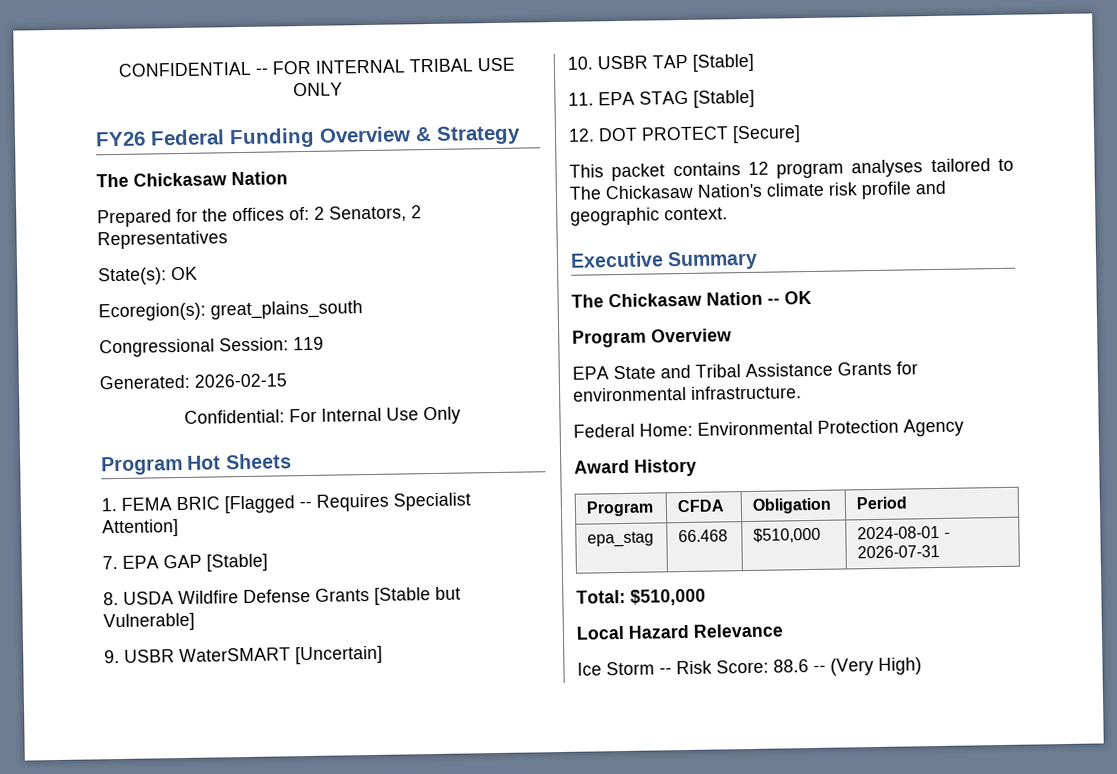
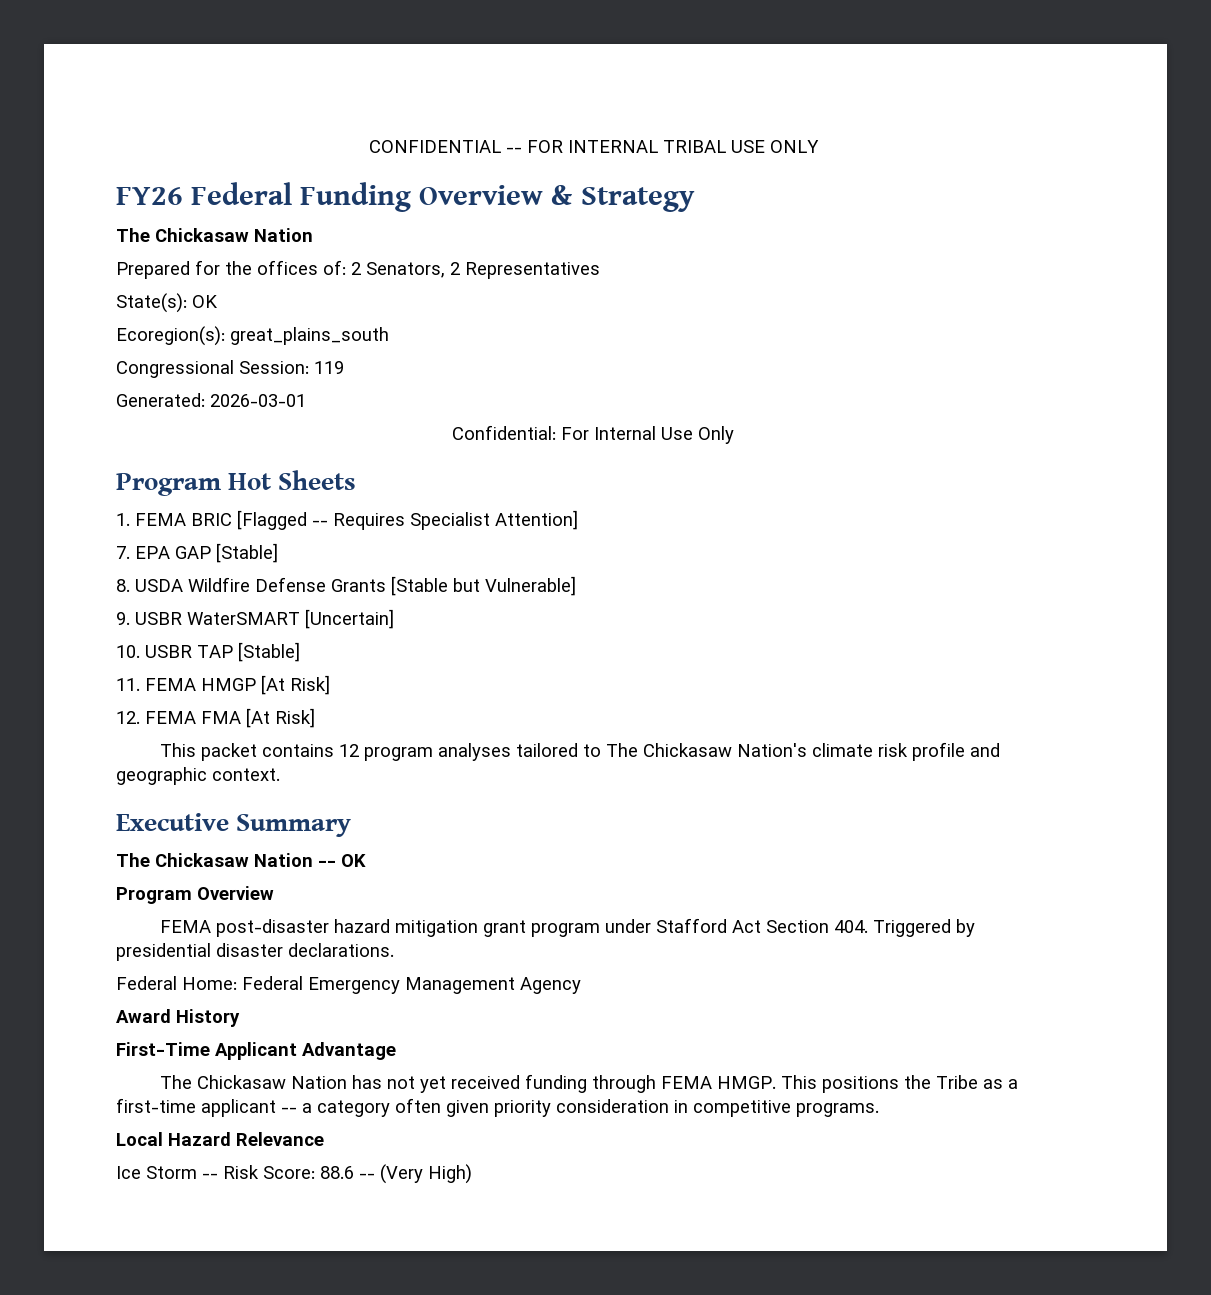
[194,373,287,388] 2026-02-15 -> [210,394,306,407] 2026-03-01
[598,89,755,108] [568,125,801,144] EPA STAG [Stable] // 12. DOT PROTECT [Secure] -> [145,675,330,695] [116,708,315,728] FEMA HMGP [At Risk] // 12. FEMA FMA [At Risk]
[572,361,918,380] [573,385,802,402] EPA State and Tribal Assistance Grants for environmental infrastructure. -> [159,918,975,937] [116,943,394,961] FEMA post-disaster hazard mitigation grant program under Stafford Act Section 404. Triggered by presidential disaster declarations.
[697,419,899,436] Environmental Protection -> [242,976,515,994] Federal Emergency Management
[586,500,655,517] [677,499,725,513] [752,497,833,514] [856,496,908,510] [587,531,655,548] [678,529,729,543] [753,527,822,543] [857,525,950,540] [857,544,941,559] [576,588,706,606] // Program | CFDA | Obligation | Period // epa_stag | 66.468 | $510,000 | 2024-08-01 - 2026-07-31 // Total: $510,000 -> [116,1042,396,1060] [159,1074,1018,1093] [116,1098,879,1117] // First-Time Applicant Advantage // The Chickasaw Nation has not yet received funding through FEMA HMGP. This positions the Tribe as a first-time applicant -- a category often given priority consideration in competitive programs.

